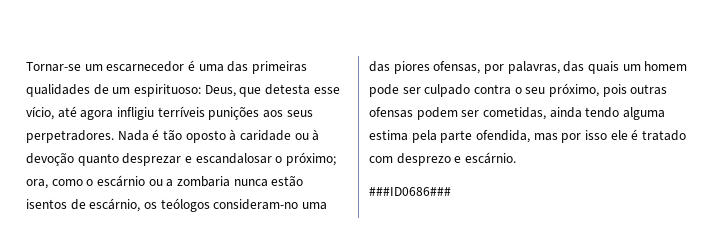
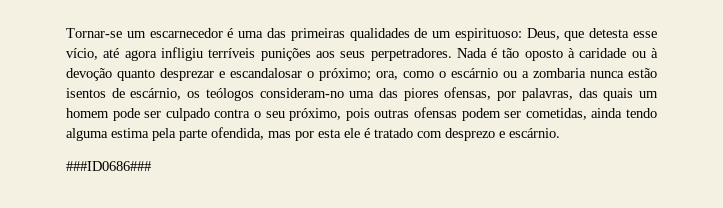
[584,130,607,140] isso -> [318,129,341,138] esta

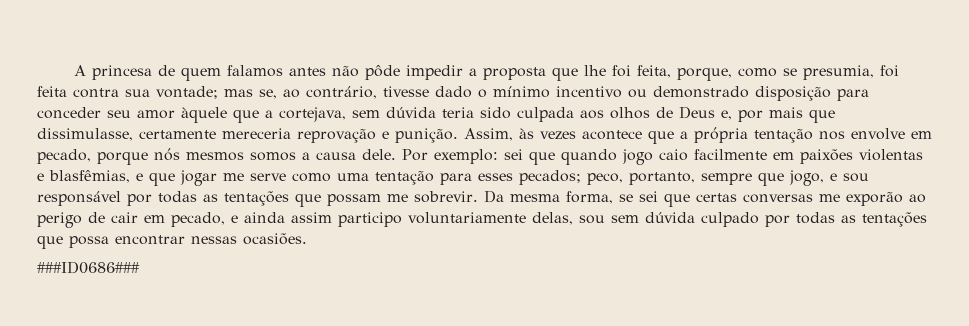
[66,28,657,41] [66,47,658,61] [66,68,657,81] [66,87,658,101] [66,107,658,121] [66,127,560,141] Tornar-se um escarnecedor é uma das primeiras qualidades de um espirituoso: Deus, que detesta esse vício, até agora infligiu terríveis punições aos seus perpetradores. Nada é tão oposto à caridade ou à devoção quanto desprezar e escandalosar o próximo; ora, como o escárnio ou a zombaria nunca estão isentos de escárnio, os teólogos consideram-no uma das piores ofensas, por palavras, das quais um homem pode ser culpado contra o seu próximo, pois outras ofensas podem ser cometidas, ainda tendo alguma estima pela parte ofendida, mas por esta ele é tratado com desprezo e escárnio. -> [73,65,899,81] [37,86,869,101] [37,106,835,123] [37,127,932,144] [37,148,923,165] [37,170,869,186] [37,190,926,207] [37,212,927,228] [37,233,307,249] A princesa de quem falamos antes não pôde impedir a proposta que lhe foi feita, porque, como se presumia, foi feita contra sua vontade; mas se, ao contrário, tivesse dado o mínimo incentivo ou demonstrado disposição para conceder seu amor àquele que a cortejava, sem dúvida teria sido culpada aos olhos de Deus e, por mais que dissimulasse, certamente mereceria reprovação e punição. Assim, às vezes acontece que a própria tentação nos envolve em pecado, porque nós mesmos somos a causa dele. Por exemplo: sei que quando jogo caio facilmente em paixões violentas e blasfêmias, e que jogar me serve como uma tentação para esses pecados; peco, portanto, sempre que jogo, e sou responsável por todas as tentações que possam me sobrevir. Da mesma forma, se sei que certas conversas me exporão ao perigo de cair em pecado, e ainda assim participo voluntariamente delas, sou sem dúvida culpado por todas as tentações que possa encontrar nessas ocasiões.

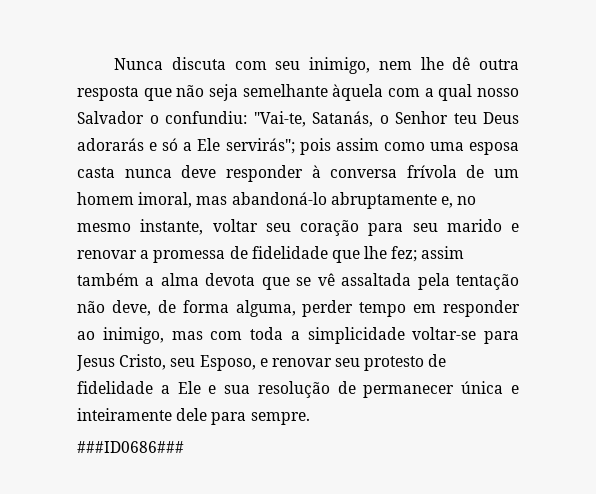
[73,65,899,81] [37,86,869,101] [37,106,835,123] [37,127,932,144] [37,148,923,165] [37,170,869,186] [37,190,926,207] [37,212,927,228] [37,233,307,249] A princesa de quem falamos antes não pôde impedir a proposta que lhe foi feita, porque, como se presumia, foi feita contra sua vontade; mas se, ao contrário, tivesse dado o mínimo incentivo ou demonstrado disposição para conceder seu amor àquele que a cortejava, sem dúvida teria sido culpada aos olhos de Deus e, por mais que dissimulasse, certamente mereceria reprovação e punição. Assim, às vezes acontece que a própria tentação nos envolve em pecado, porque nós mesmos somos a causa dele. Por exemplo: sei que quando jogo caio facilmente em paixões violentas e blasfêmias, e que jogar me serve como uma tentação para esses pecados; peco, portanto, sempre que jogo, e sou responsável por todas as tentações que possam me sobrevir. Da mesma forma, se sei que certas conversas me exporão ao perigo de cair em pecado, e ainda assim participo voluntariamente delas, sou sem dúvida culpado por todas as tentações que possa encontrar nessas ocasiões. -> [114,57,519,74] [77,84,519,101] [77,111,519,127] [77,138,519,155] [77,165,519,182] [77,192,477,209] [77,219,519,236] [77,246,465,263] [77,273,519,290] [77,300,520,317] [77,327,519,344] [76,354,447,371] [77,381,519,398] [77,408,310,425] Nunca discuta com seu inimigo, nem lhe dê outra resposta que não seja semelhante àquela com a qual nosso Salvador o confundiu: "Vai-te, Satanás, o Senhor teu Deus adorarás e só a Ele servirás"; pois assim como uma esposa casta nunca deve responder à conversa frívola de um homem imoral, mas abandoná-lo abruptamente e, no mesmo instante, voltar seu coração para seu marido e renovar a promessa de fidelidade que lhe fez; assim também a alma devota que se vê assaltada pela tentação não deve, de forma alguma, perder tempo em responder ao inimigo, mas com toda a simplicidade voltar-se para Jesus Cristo, seu Esposo, e renovar seu protesto de fidelidade a Ele e sua resolução de permanecer única e inteiramente dele para sempre.

